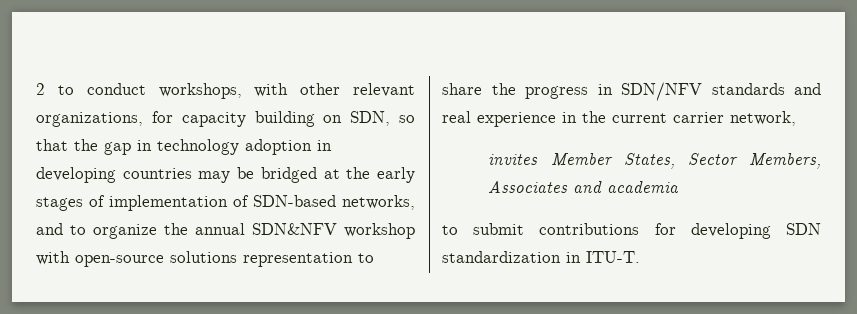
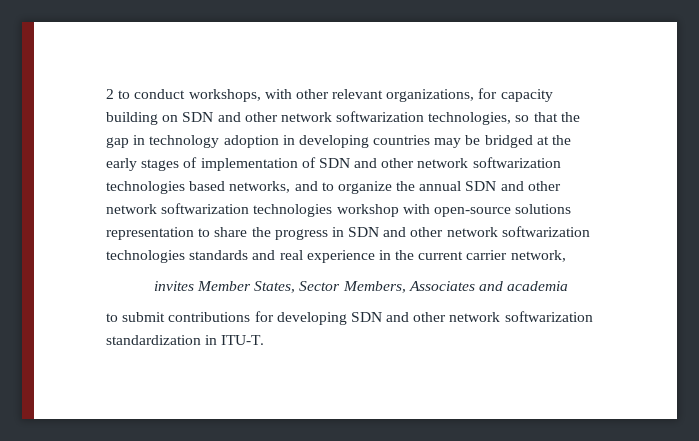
[350,111,391,126] SDN, -> [182,111,512,125] SDN and other network softwarization technologies,
[253,195,336,207] SDN-based -> [318,157,561,168] [106,181,226,194] SDN and other network softwarization technologies based
[252,223,337,235] SDN&NFV -> [465,181,561,191] [106,203,333,217] SDN and other network softwarization technologies
[621,82,702,101] SDN/NFV -> [348,226,590,237] [106,250,185,263] SDN and other network softwarization technologies
(821, 229) none -> [386,311,593,322] and other network softwarization

